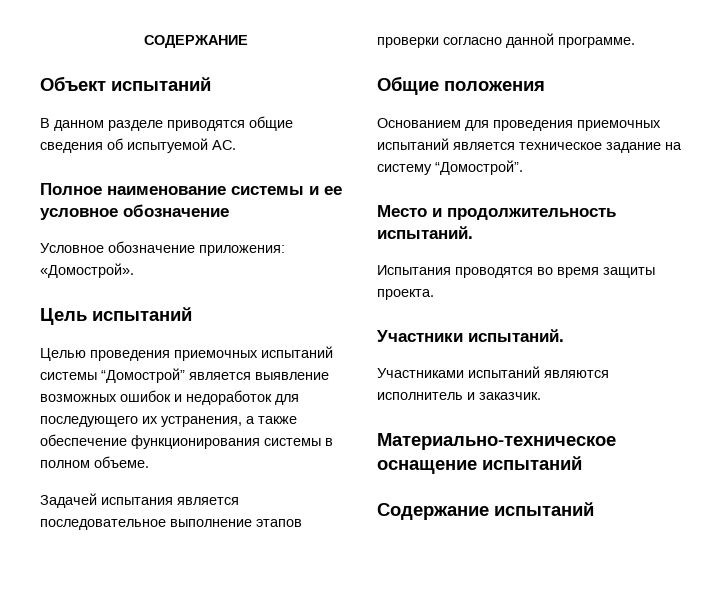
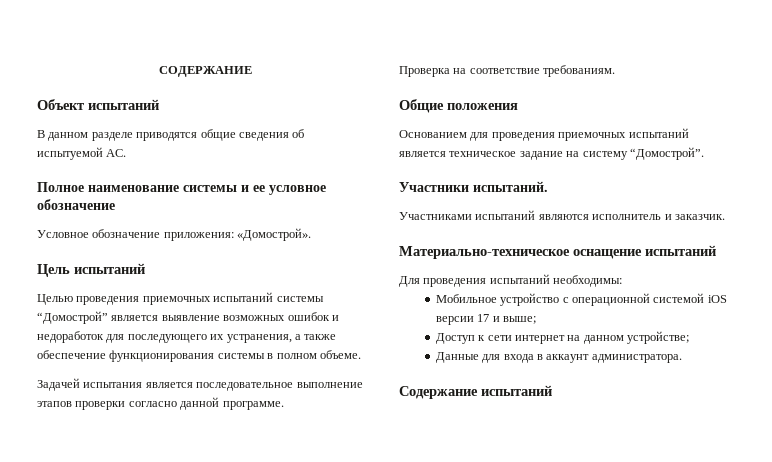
(635, 42) none -> [399,65,616,77] // Проверка на соответствие требованиям.
[377,205,616,220] [377,226,473,239] [377,265,655,278] [377,289,434,300] // Место и продолжительность испытаний. // Испытания проводятся во время защиты проекта. -> (704, 153) none
(582, 463) none -> [399,274,623,287] [435,293,727,306] [435,314,536,325] [435,331,690,344] [435,352,682,363] // Для проведения испытаний необходимы: // Мобильное устройство с операционной системой iOS версии 17 и выше; // Доступ к сети интернет на данном устройстве; // Данные для входа в аккаунт администратора.

